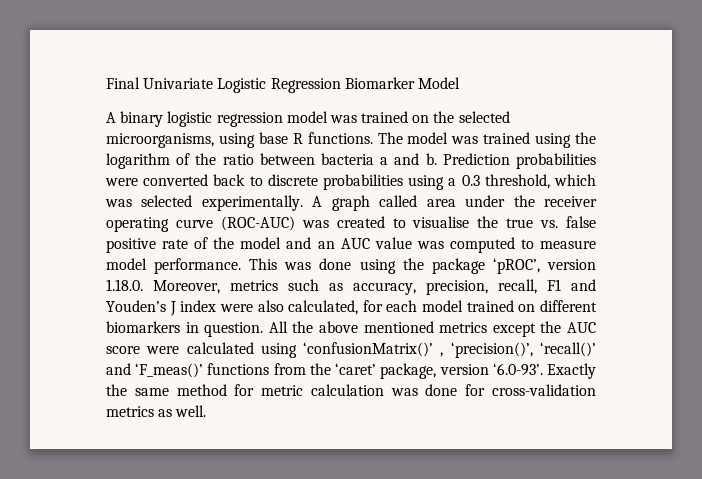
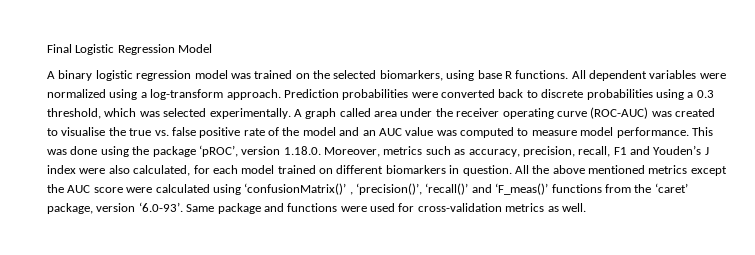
[143,78,214,89] Univariate -> (72, 48) none
[344,77,415,89] Biomarker -> (175, 49) none
[106,133,214,148] microorganisms, -> [379,70,443,81] biomarkers,
[377,132,596,148] [106,153,437,169] The model was trained using the logarithm of the ratio between bacteria a and b. -> [571,70,726,81] [47,89,281,100] All dependent variables were normalized using a log-transform approach.
[547,363,596,379] [106,384,458,396] Exactly the same method for metric calculation was done -> [186,203,395,214] Same package and functions were used

